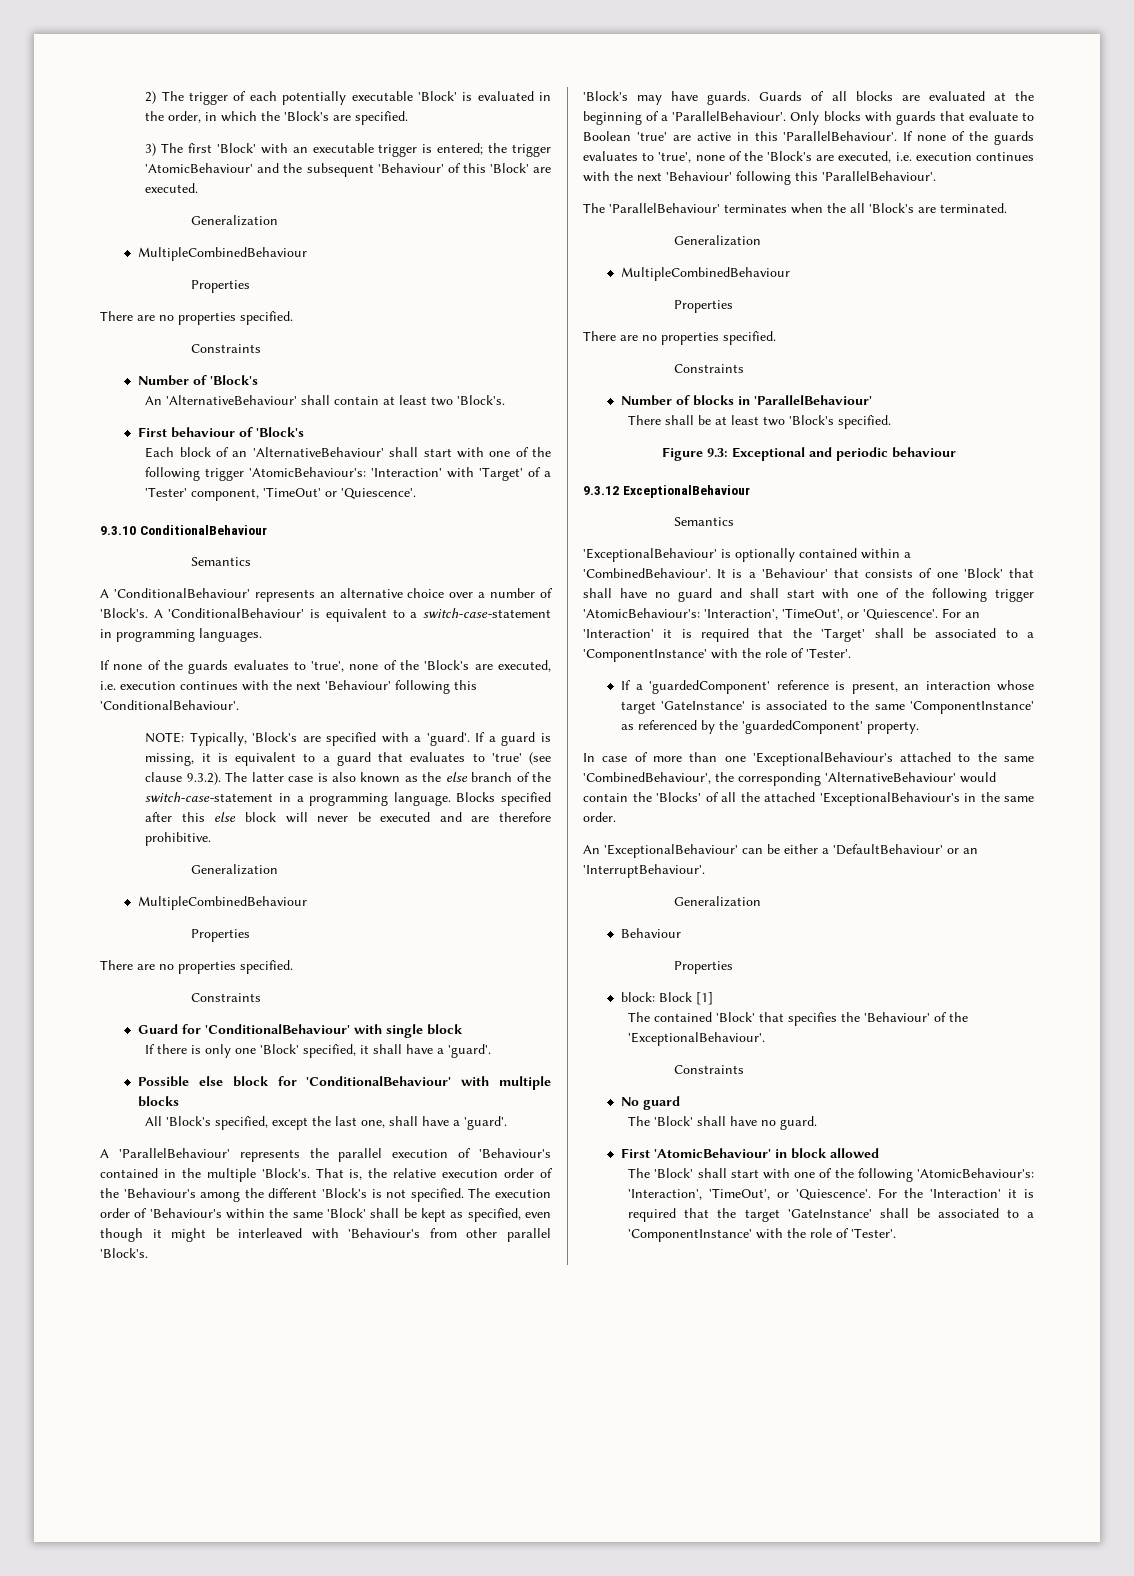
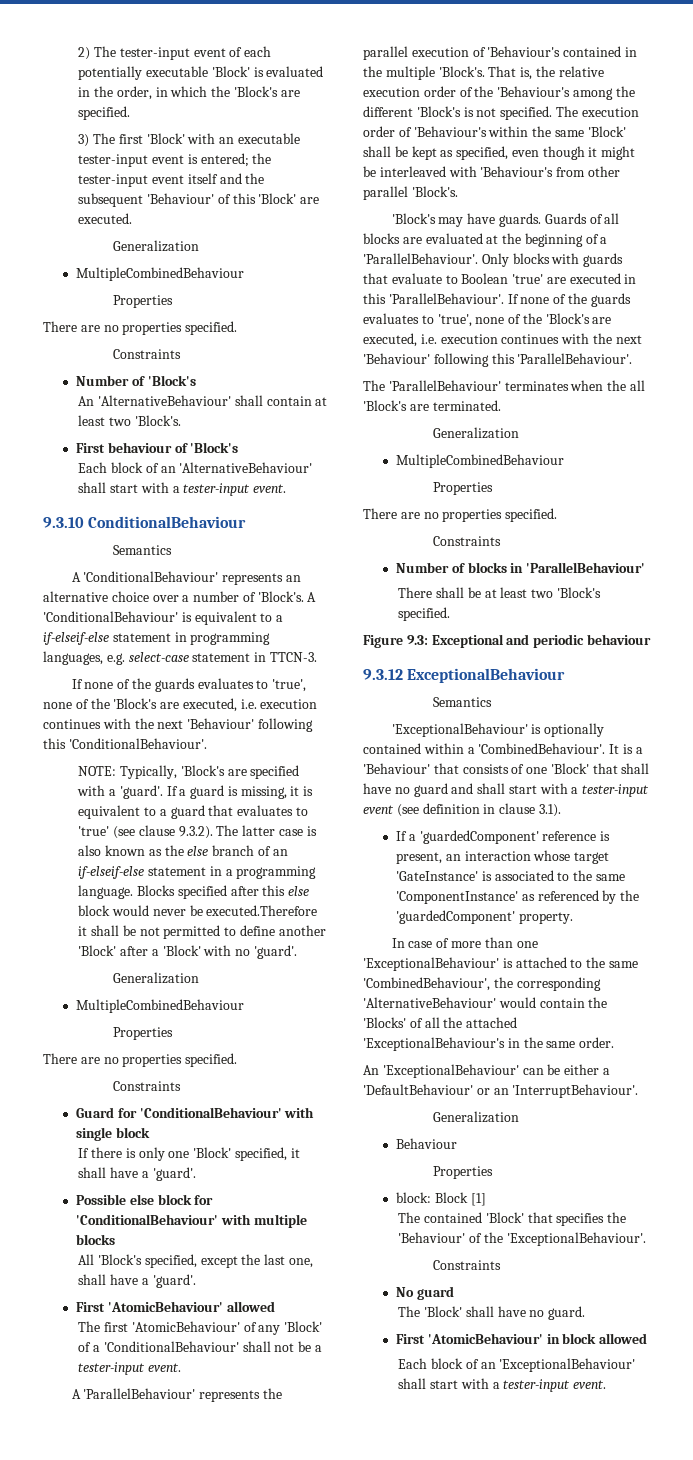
[189,92,229,105] trigger -> [119,47,226,60] tester-input event
[378,144,418,157] trigger -> [78,154,185,167] tester-input event
[512,144,551,157] [145,163,254,173] trigger 'AtomicBehaviour' -> [78,173,218,187] tester-input event itself
[489,447,551,457] [145,467,551,481] [145,487,417,501] one of the following trigger 'AtomicBehaviour's: 'Interaction' with 'Target' of a 'Tester' component, 'TimeOut' or 'Quiescence'. -> [172,483,287,496] a tester-input event.
[423,608,551,618] [100,628,262,642] switch-case-statement in programming languages. -> [43,632,271,645] [43,651,317,665] if-elseif-else statement in programming languages, e.g. select-case statement in TTCN-3.
[531,772,551,782] [145,792,274,802] the switch-case-statement -> [272,849,288,856] [78,866,207,879] an if-elseif-else statement
[285,812,308,823] will -> [112,905,150,916] would
[380,812,551,822] [145,832,212,846] executed and are therefore prohibitive. -> [206,905,318,916] [78,925,326,939] [78,945,297,959] executed.Therefore it shall be not permitted to define another 'Block' after a 'Block' with no 'guard'.
(508, 1123) none -> [76,1301,275,1312] [78,1321,323,1335] [78,1341,322,1352] [78,1362,182,1375] // First 'AtomicBehaviour' allowed // The first 'AtomicBehaviour' of any 'Block' of a 'ConditionalBehaviour' shall not be a tester-input event.
[696,132,731,141] active -> [569,273,621,284] executed
[857,588,1034,602] [583,608,980,620] [583,628,1034,642] [583,648,851,662] one of the following trigger 'AtomicBehaviour's: 'Interaction', 'TimeOut', or 'Quiescence'. For an 'Interaction' it is required that the 'Target' shall be associated to a 'ComponentInstance' with the role of 'Tester'. -> [571,784,650,797] [363,803,561,817] a tester-input event (see definition in clause 3.1).
[752,752,893,766] 'ExceptionalBehaviour's -> [363,957,513,971] 'ExceptionalBehaviour' is
[628,1168,1034,1182] [628,1188,1034,1200] [628,1208,1034,1222] [628,1228,897,1242] The 'Block' shall start with one of the following 'AtomicBehaviour's: 'Interaction', 'TimeOut', or 'Quiescence'. For the 'Interaction' it is required that the target 'GateInstance' shall be associated to a 'ComponentInstance' with the role of 'Tester'. -> [398,1358,636,1372] [398,1378,607,1392] Each block of an 'ExceptionalBehaviour' shall start with a tester-input event.

